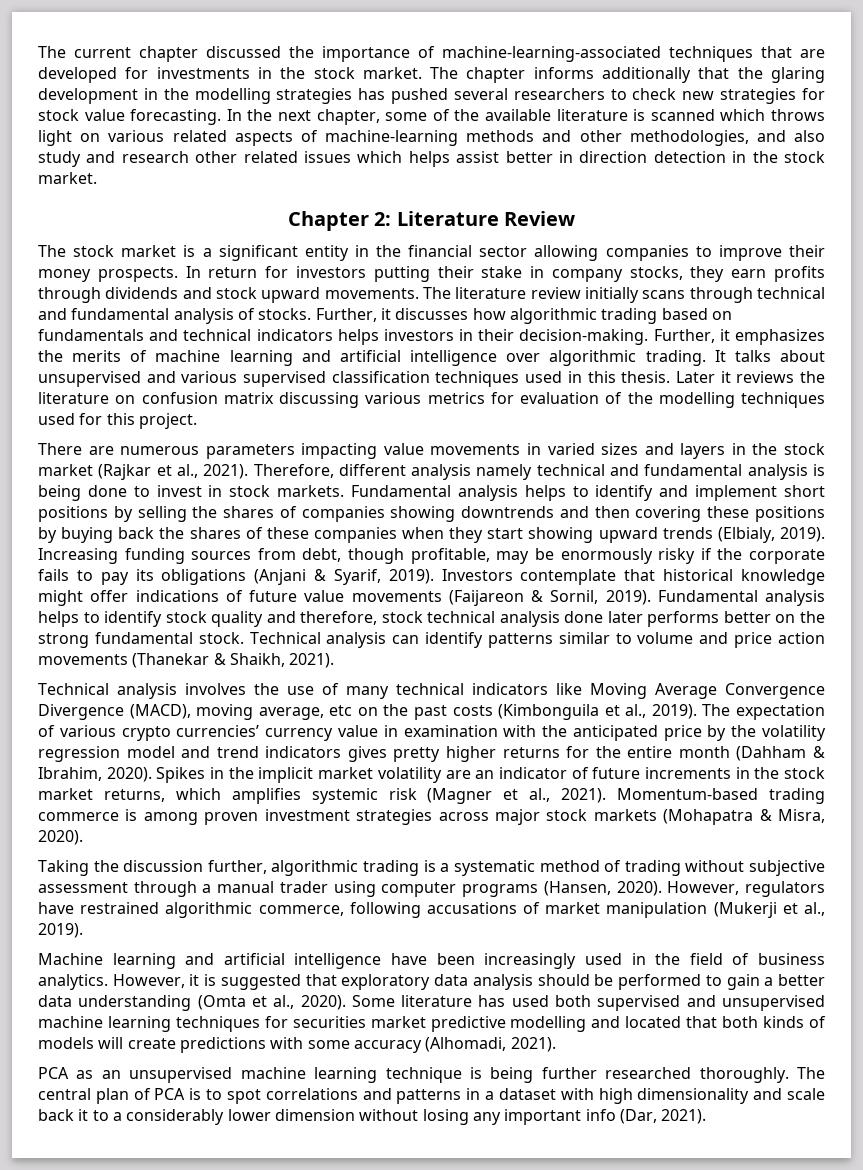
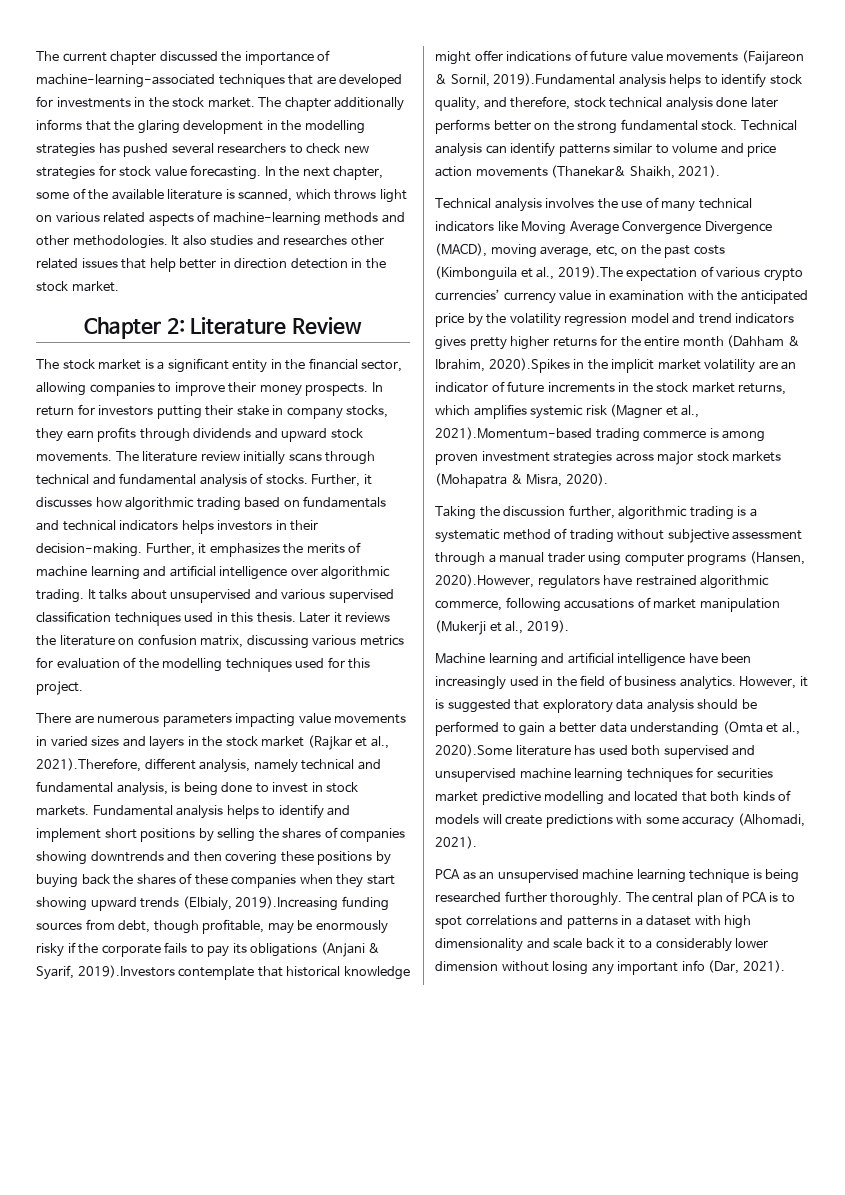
[533,67,692,83] informs additionally -> [334,97,405,111] [36,119,82,130] additionally informs
[650,109,715,121] scanned -> [238,189,293,202] scanned,
[629,130,825,146] [38,151,500,167] methodologies, and also study and research other related issues which helps assist -> [72,235,384,249] [36,258,176,272] methodologies. It also studies and researches other related issues that help
[479,246,528,257] sector -> [361,360,403,372] sector,
[216,287,321,303] stock upward -> [281,428,363,442] upward stock
[223,392,274,404] matrix -> [200,635,244,648] matrix,
[203,464,472,480] 2021). Therefore, different analysis -> [36,758,251,773] 2021).Therefore, different analysis,
[747,464,808,480] analysis -> [116,782,168,796] analysis,
[780,527,825,542] [38,548,118,564] 2019). Increasing -> [235,896,339,911] 2019).Increasing
[388,569,513,584] 2019). Investors -> [77,965,175,978] 2019).Investors
[605,590,758,605] 2019). Fundamental -> [493,73,616,86] 2019).Fundamental
[211,611,264,627] quality -> [435,97,480,111] quality,
[132,653,226,668] (Thanekar & -> [551,165,627,178] (Thanekar&
[329,705,353,716] etc -> [595,245,618,257] etc,
[651,704,731,719] 2019). The -> [557,266,623,279] 2019).The
[106,767,206,783] 2020). Spikes -> [488,358,570,373] 2020).Spikes
[561,788,759,803] 2021). Momentum-based -> [435,427,592,440] 2021).Momentum-based
[616,881,740,896] 2020). However, -> [435,574,534,588] 2020).However,
[300,995,395,1010] 2020). Some -> [435,744,512,757] 2020).Some
[541,1067,692,1079] further researched -> [435,891,547,903] researched further

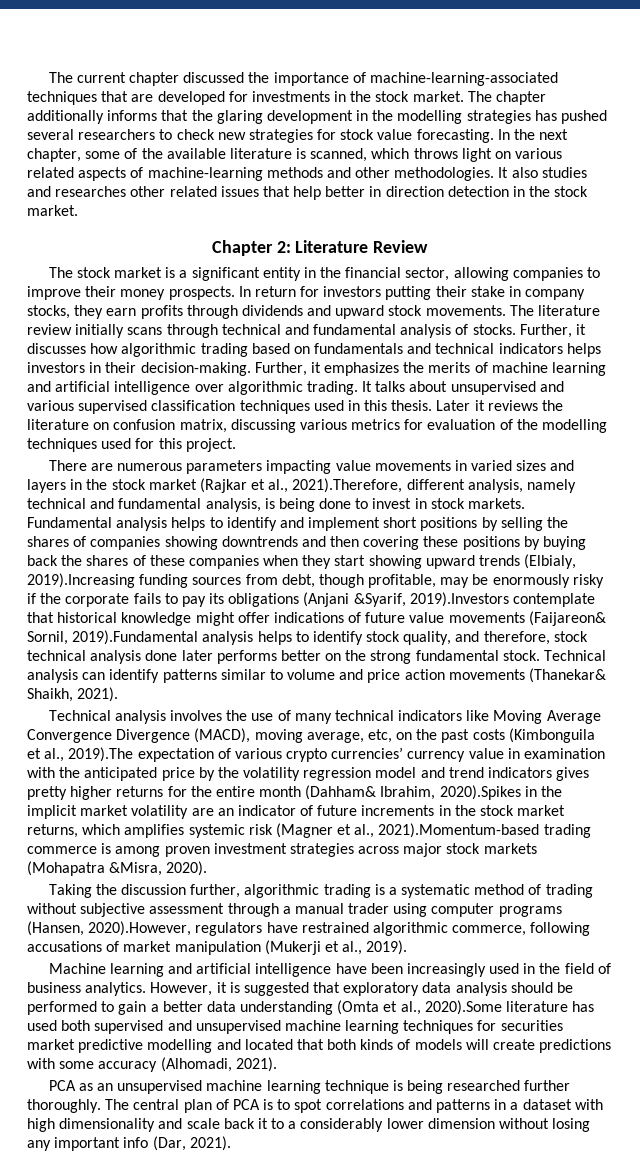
[368,943,381,953] [36,965,74,980] & Syarif, -> [353,593,406,607] &Syarif,
[741,50,804,65] [435,74,447,84] (Faijareon & -> [528,611,606,626] (Faijareon&
[727,335,800,348] (Dahham & -> [305,785,377,800] (Dahham&
[510,474,563,487] & Misra, -> [109,862,163,876] &Misra,

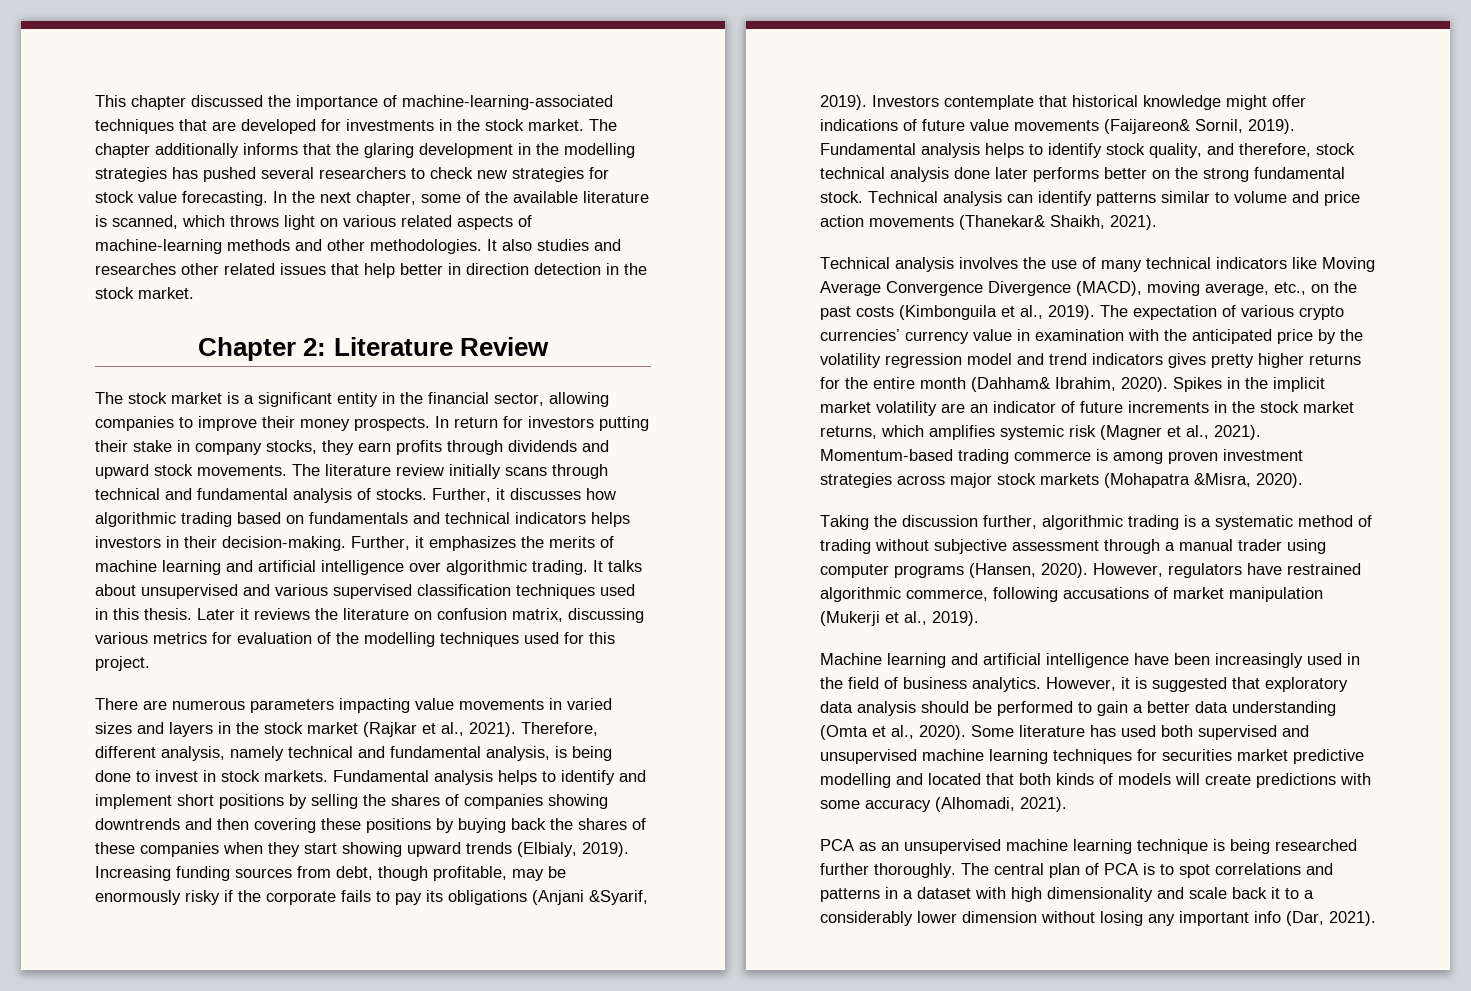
[48,72,126,83] The current -> [95,95,126,107] This
[292,478,403,493] 2021).Therefore, -> [469,722,598,737] 2021). Therefore,
[27,573,135,588] 2019).Increasing -> [582,842,629,857] [95,866,171,881] 2019). Increasing
[409,592,509,607] 2019).Investors -> [820,95,939,110] 2019). Investors
[72,630,199,645] 2019).Fundamental -> [1248,119,1295,134] [820,143,916,155] 2019). Fundamental
[367,729,392,743] etc, -> [1274,282,1306,295] etc.,
[68,747,134,762] 2019).The -> [1048,305,1128,320] 2019). The
[439,785,521,800] 2020).Spikes -> [1121,377,1222,392] 2020). Spikes
[378,823,540,838] 2021).Momentum-based -> [1214,425,1261,440] [820,449,953,461] 2021). Momentum-based
[88,921,192,936] 2020).However, -> [1041,563,1163,578] 2020). However,
[424,1000,502,1015] 2020).Some -> [919,725,1014,740] 2020). Some

